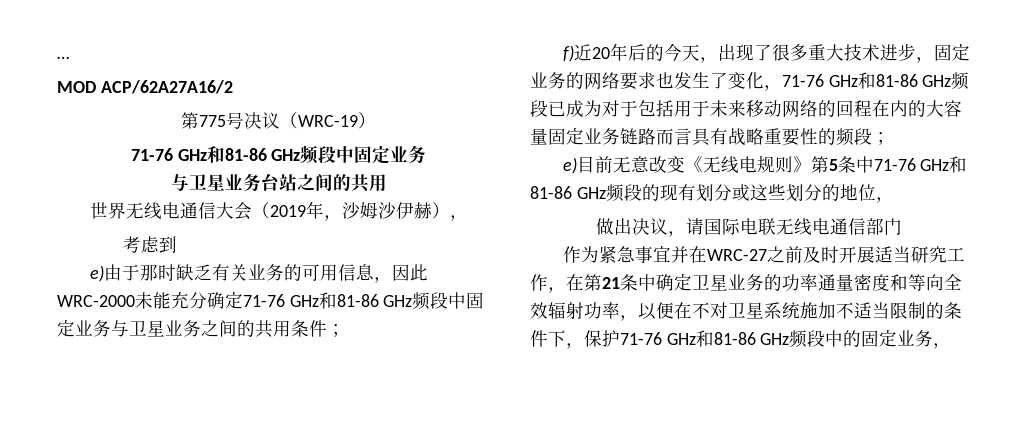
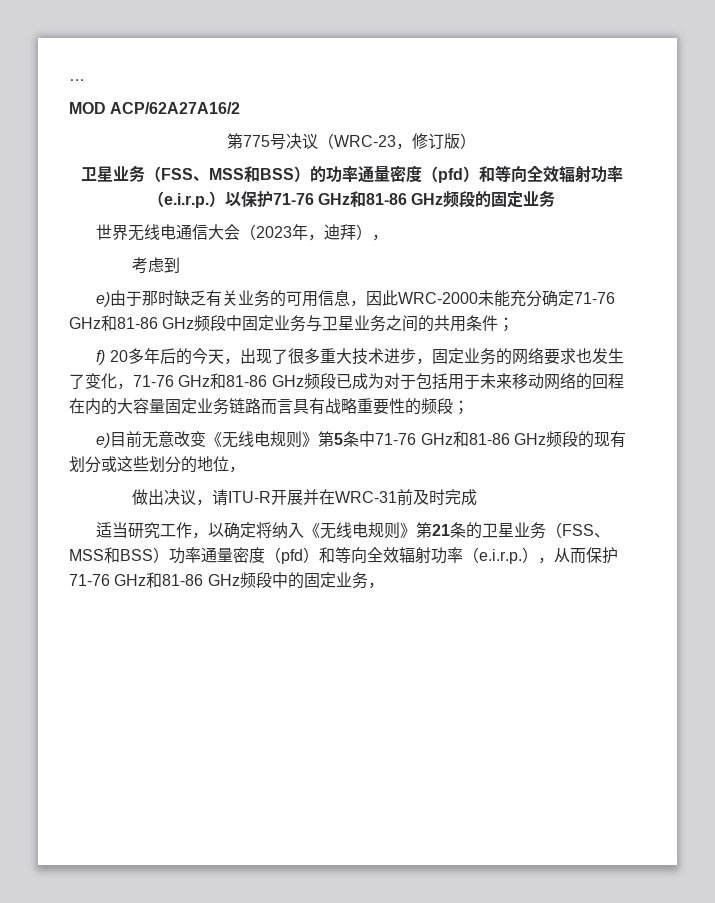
[298,112,376,129] [130,145,427,164] [170,173,387,192] WRC-19） // 71-76 GHz和81-86 GHz频段中固定业务 // 与卫星业务台站之间的共用 -> [334,133,476,150] [80,165,623,183] [147,190,556,208] WRC-23，修订版） // 卫星业务（FSS、MSS和BSS）的功率通量密度（pfd）和等向全效辐射功率（e.i.r.p.）以保护71-76 GHz和81-86 GHz频段的固定业务
[269,201,432,221] 2019年，沙姆沙伊赫 -> [256,224,357,241] 2023年，迪拜
[573,44,610,61] 近20 -> [109,348,144,364] 20多
[704,218,903,236] [562,246,965,263] [530,274,584,293] 国际电联无线电通信部门 // 作为紧急事宜并在WRC-27之前及时开展适当研究工作，在 -> [228,489,478,506] [96,522,417,539] ITU-R开展并在WRC-31前及时完成 // 适当研究工作，以确定将纳入《无线电规则》
[638,273,962,291] [530,302,962,321] [530,330,584,349] 中确定卫星业务的功率通量密度和等向全效辐射功率，以便在不对卫星系统施加不适当限制的条件下， -> [466,522,611,539] [69,547,586,564] 的卫星业务（FSS、MSS和BSS）功率通量密度（pfd）和等向全效辐射功率（e.i.r.p.），从而

